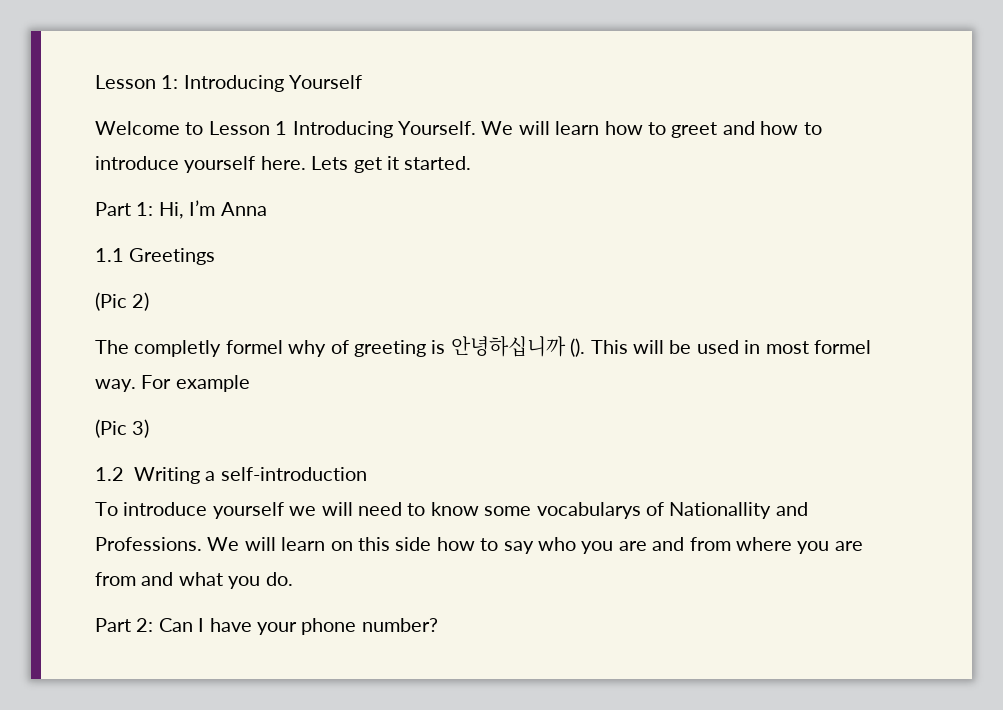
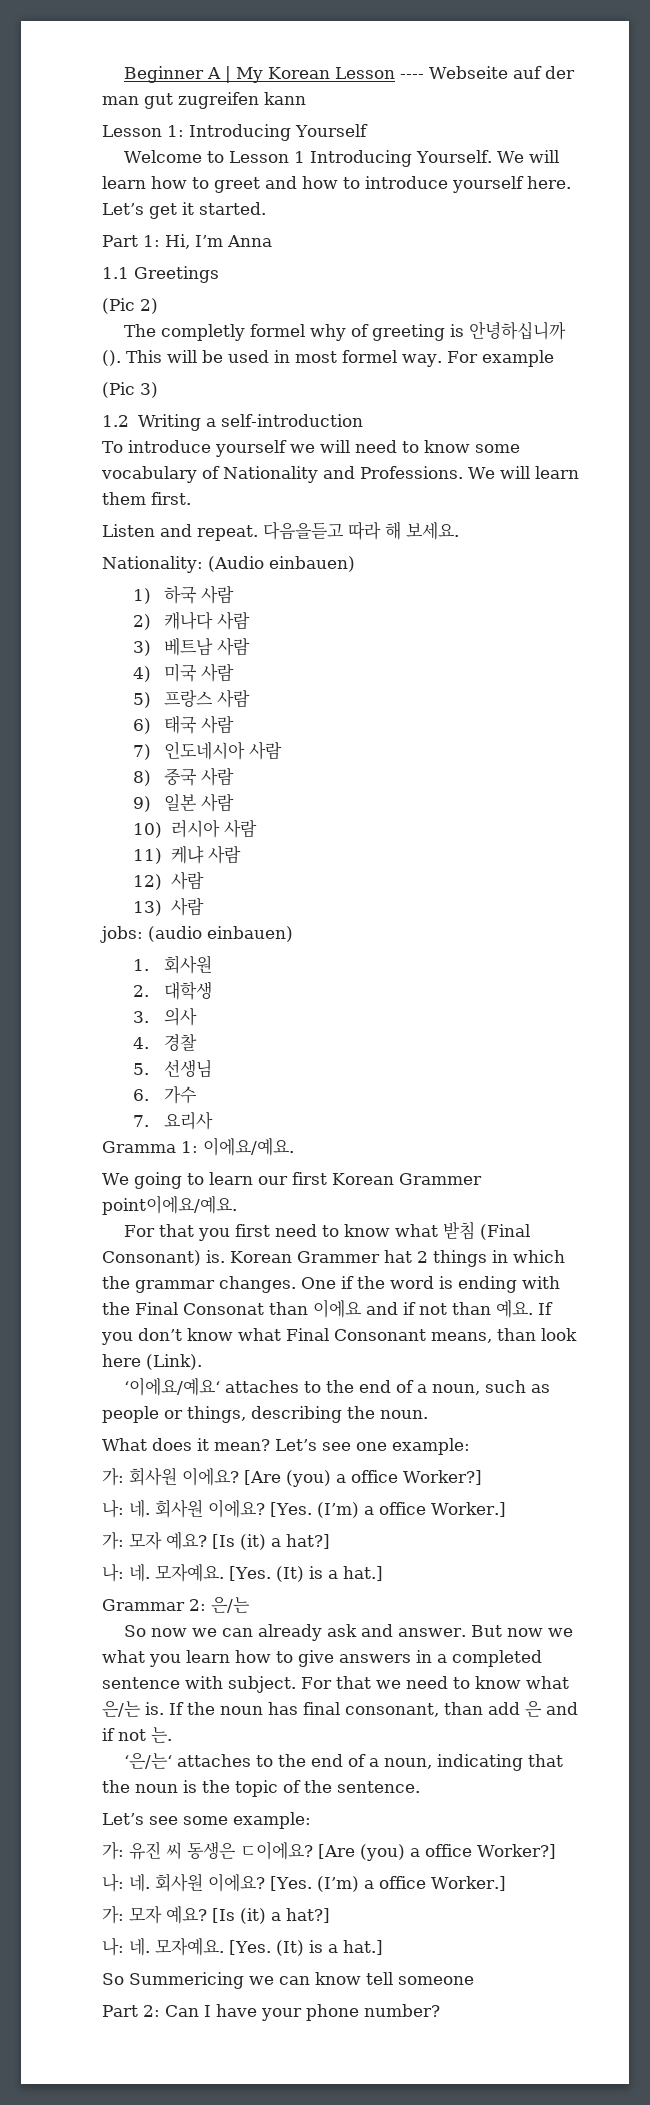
(95, 82) none -> [124,66,576,83] [102,92,306,109] Beginner A | My Korean Lesson ---- Webseite auf der man gut zugreifen kann //
[311,156,349,170] Lets -> [102,203,144,215] Let’s
[536,502,772,519] vocabularys of Nationallity -> [101,466,318,483] vocabulary of Nationality
[330,537,863,554] [95,572,293,589] on this side how to say who you are and from where you are from and what you do. -> [102,492,191,505] [102,521,459,541] [102,556,355,573] [133,585,235,604] [133,611,251,630] [133,637,251,656] [133,663,235,682] [133,689,251,708] [133,715,235,734] [133,741,283,760] [133,767,235,786] [133,793,235,812] [133,819,257,838] [133,845,241,864] [133,871,204,890] [133,897,204,916] [100,926,293,943] [133,955,213,974] [133,981,213,1000] [133,1007,198,1026] [133,1033,198,1051] [133,1059,213,1078] [133,1086,198,1104] [133,1111,214,1130] [102,1137,294,1156] [102,1172,482,1189] [102,1195,237,1215] [124,1221,531,1241] [102,1250,565,1267] [102,1276,560,1293] [102,1299,553,1318] [101,1328,577,1345] [102,1354,202,1370] [124,1377,551,1396] [102,1406,428,1423] [102,1438,470,1455] [102,1467,482,1487] [102,1499,506,1518] [102,1532,330,1550] [102,1563,383,1582] [102,1597,250,1613] [124,1624,574,1641] [102,1650,542,1667] [102,1676,569,1693] [102,1701,578,1717] [102,1727,172,1743] [124,1753,564,1771] [102,1780,420,1797] [102,1812,311,1829] [102,1841,556,1861] [102,1873,506,1892] [102,1906,330,1924] [102,1937,383,1956] [102,1972,474,1989] them first. // Listen and repeat. 다음을듣고 따라 해 보세요. // Nationality: (Audio einbauen) // 1) 하국 사람 // 2) 캐나다 사람 // 3) 베트남 사람 // 4) 미국 사람 // 5) 프랑스 사람 // 6) 태국 사람 // 7) 인도네시아 사람 // 8) 중국 사람 // 9) 일본 사람 // 10) 러시아 사람 // 11) 케냐 사람 // 12) 사람 // 13) 사람 // jobs: (audio einbauen) // 1. 회사원 // 2. 대학생 // 3. 의사 // 4. 경찰 // 5. 선생님 // 6. 가수 // 7. 요리사 // Gramma 1: 이에요/예요. // We going to learn our first Korean Grammer point이에요/예요. // For that you first need to know what 받침 (Final Consonant) is. Korean Grammer hat 2 things in which the grammar changes. One if the word is ending with the Final Consonat than 이에요 and if not than 예요. If you don’t know what Final Consonant means, than look here (Link). // ‘이에요/예요‘ attaches to the end of a noun, such as people or things, describing the noun. // What does it mean? Let’s see one example: // 가: 회사원 이에요? [Are (you) a office Worker?] // 나: 네. 회사원 이에요? [Yes. (I’m) a office Worker.] // 가: 모자 예요? [Is (it) a hat?] // 나: 네. 모자예요. [Yes. (It) is a hat.] // Grammar 2: 은/는 // So now we can already ask and answer. But now we what you learn how to give answers in a completed sentence with subject. For that we need to know what 은/는 is. If the noun has final consonant, than add 은 and if not 는. // ‘은/는‘ attaches to the end of a noun, indicating that the noun is the topic of the sentence. // Let’s see some example: // 가: 유진 씨 동생은 ㄷ이에요? [Are (you) a office Worker?] // 나: 네. 회사원 이에요? [Yes. (I’m) a office Worker.] // 가: 모자 예요? [Is (it) a hat?] // 나: 네. 모자예요. [Yes. (It) is a hat.] // So Summericing we can know tell someone

